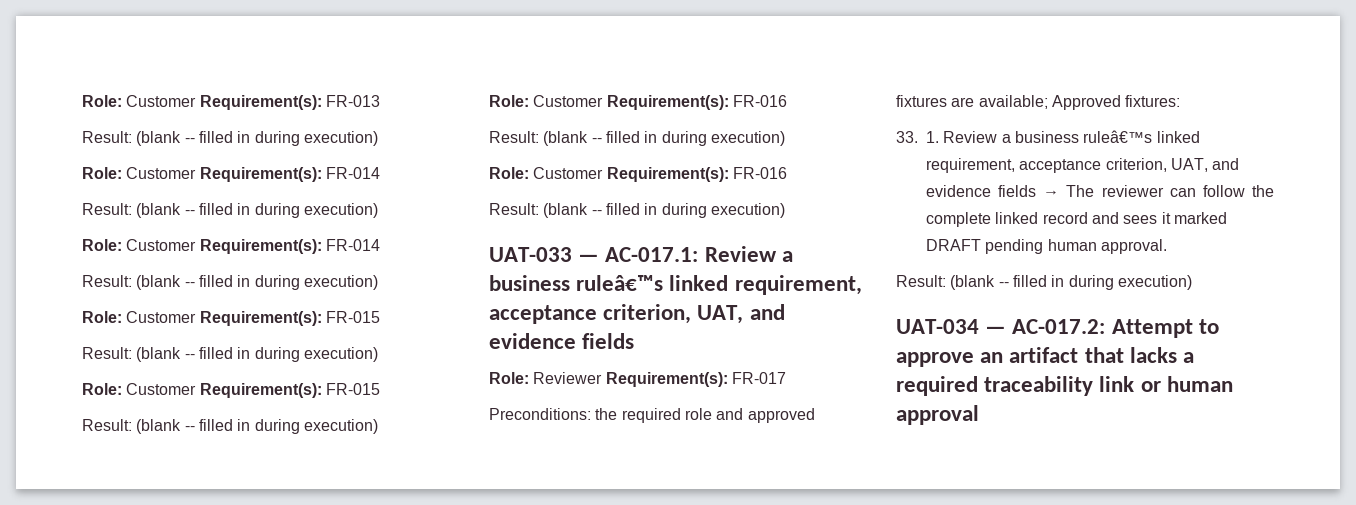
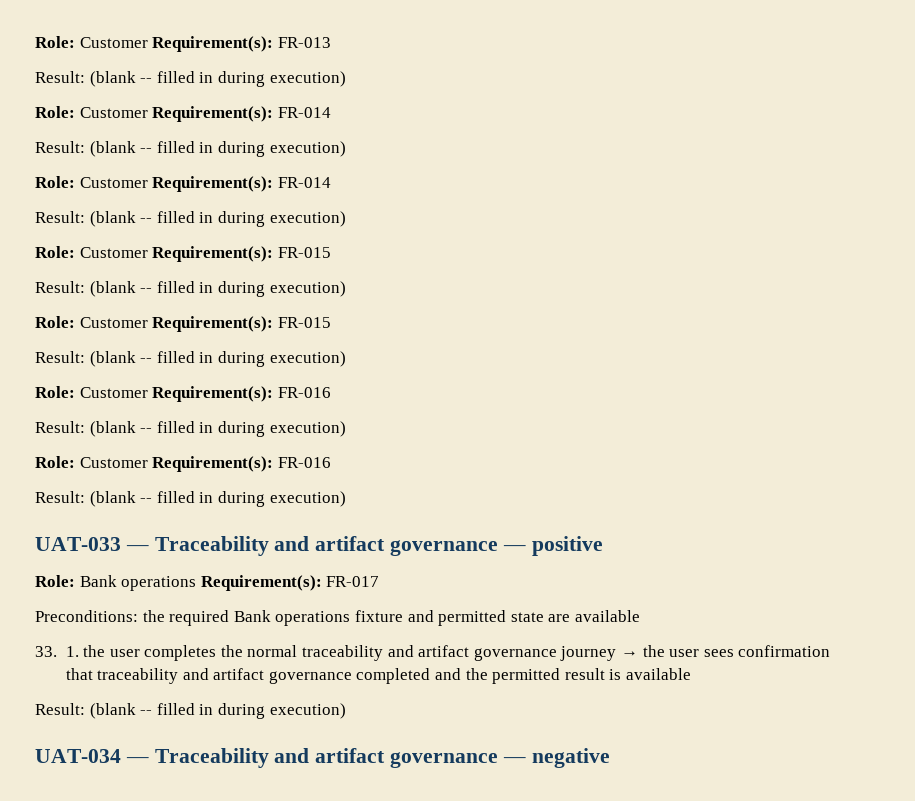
[605,246,793,262] [489,275,862,295] [489,304,785,324] [489,333,635,349] [489,372,603,384] AC-017.1: Review a business ruleâ€™s linked requirement, acceptance criterion, UAT, and evidence fields // Role: Reviewer -> [154,536,603,556] [35,575,197,591] Traceability and artifact governance — positive // Role: Bank operations
[684,408,815,423] [896,95,1181,110] [896,130,1200,143] [926,158,1240,173] [926,185,1274,197] [926,212,1227,227] [926,239,1167,254] role and approved fixtures are available; Approved fixtures: // 33. 1. Review a business ruleâ€™s linked requirement, acceptance criterion, UAT, and evidence fields → The reviewer can follow the complete linked record and sees it marked DRAFT pending human approval. -> [233,610,640,626] [35,645,831,661] [65,668,691,684] Bank operations fixture and permitted state are available // 33. 1. the user completes the normal traceability and artifact governance journey → the user sees confirmation that traceability and artifact governance completed and the permitted result is available
[1012,319,1219,338] [896,347,1195,367] [896,376,1233,396] [896,405,979,425] AC-017.2: Attempt to approve an artifact that lacks a required traceability link or human approval -> [154,748,610,768] Traceability and artifact governance — negative

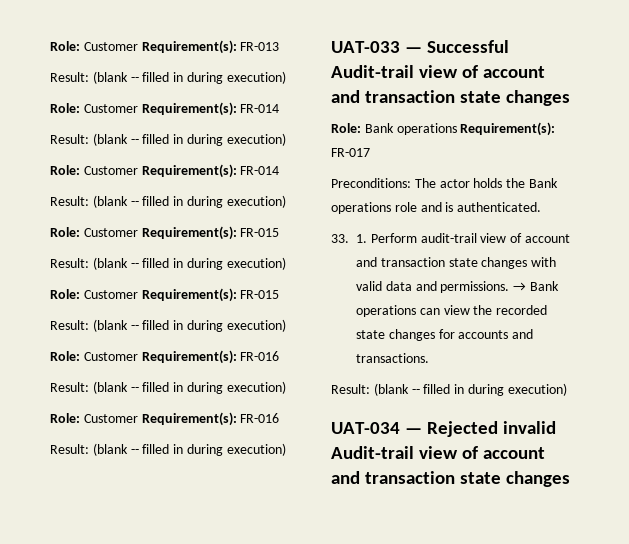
[154,536,603,556] Traceability and artifact governance — positive -> [427,40,510,53] [331,65,546,78] [331,90,571,106] Successful Audit-trail view of account and transaction state changes
[142,610,640,626] [35,645,831,661] [65,668,691,684] the required Bank operations fixture and permitted state are available // 33. 1. the user completes the normal traceability and artifact governance journey → the user sees confirmation that traceability and artifact governance completed and the permitted result is available -> [414,178,558,188] [331,202,542,214] [331,233,570,243] [356,257,557,269] [356,281,559,293] [356,305,548,317] [356,329,534,341] [356,353,429,363] The actor holds the Bank operations role and is authenticated. // 33. 1. Perform audit-trail view of account and transaction state changes with valid data and permissions. → Bank operations can view the recorded state changes for accounts and transactions.
[154,748,610,768] Traceability and artifact governance — negative -> [427,421,557,437] [331,446,546,459] [331,471,571,487] Rejected invalid Audit-trail view of account and transaction state changes

